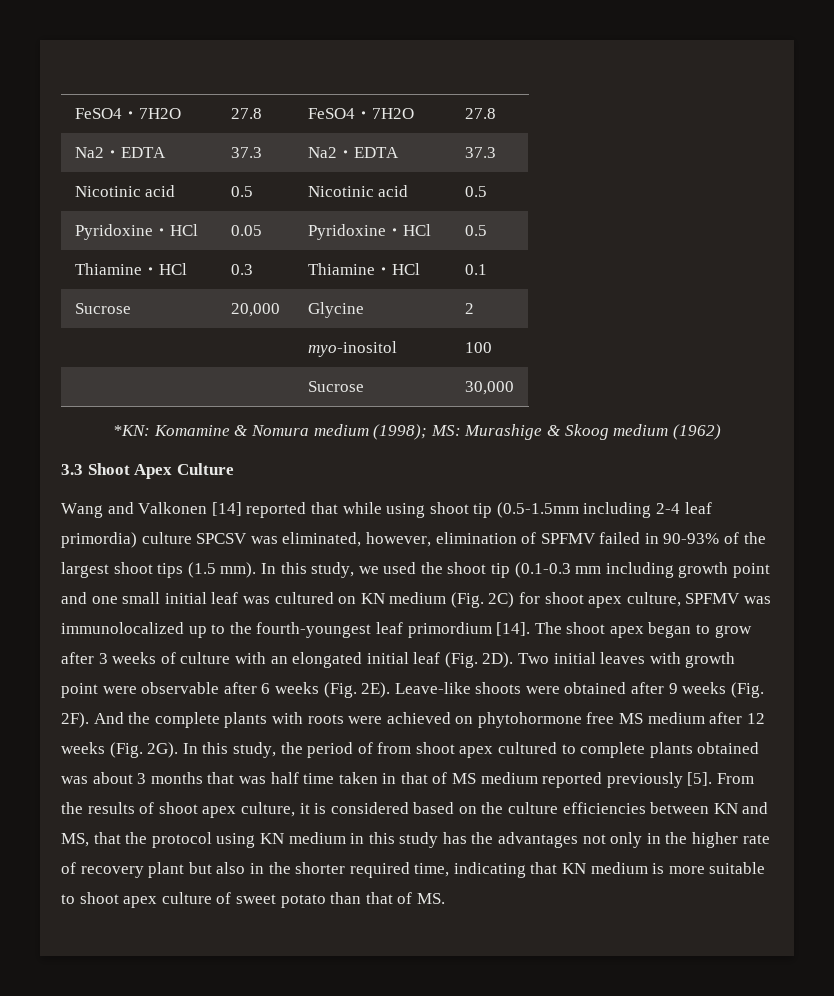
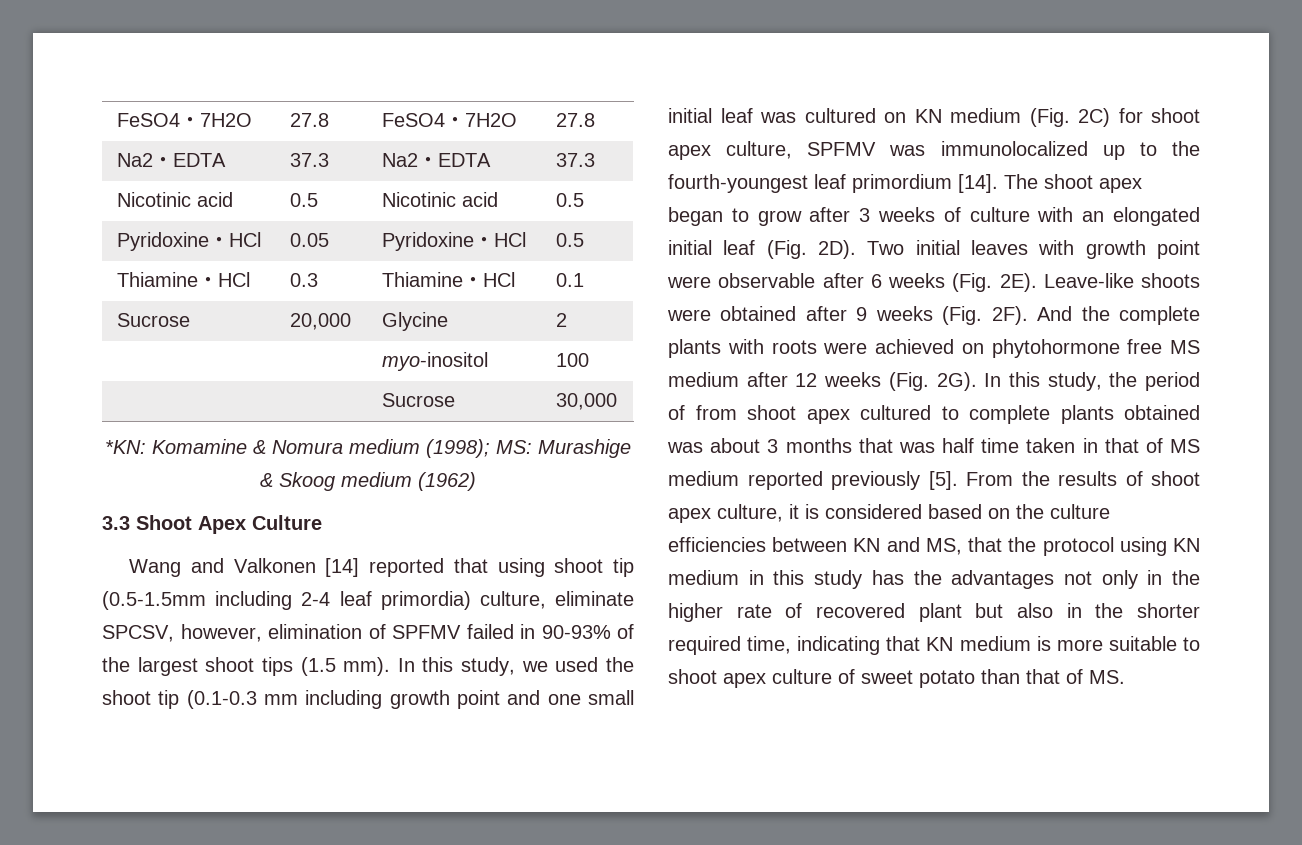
[342,502,382,514] while -> (488, 565) none
[141,532,362,547] culture SPCSV was eliminated, -> [479,591,634,609] [102,625,174,642] culture, eliminate SPCSV,
[80,866,144,878] recovery -> [816,603,905,618] recovered

